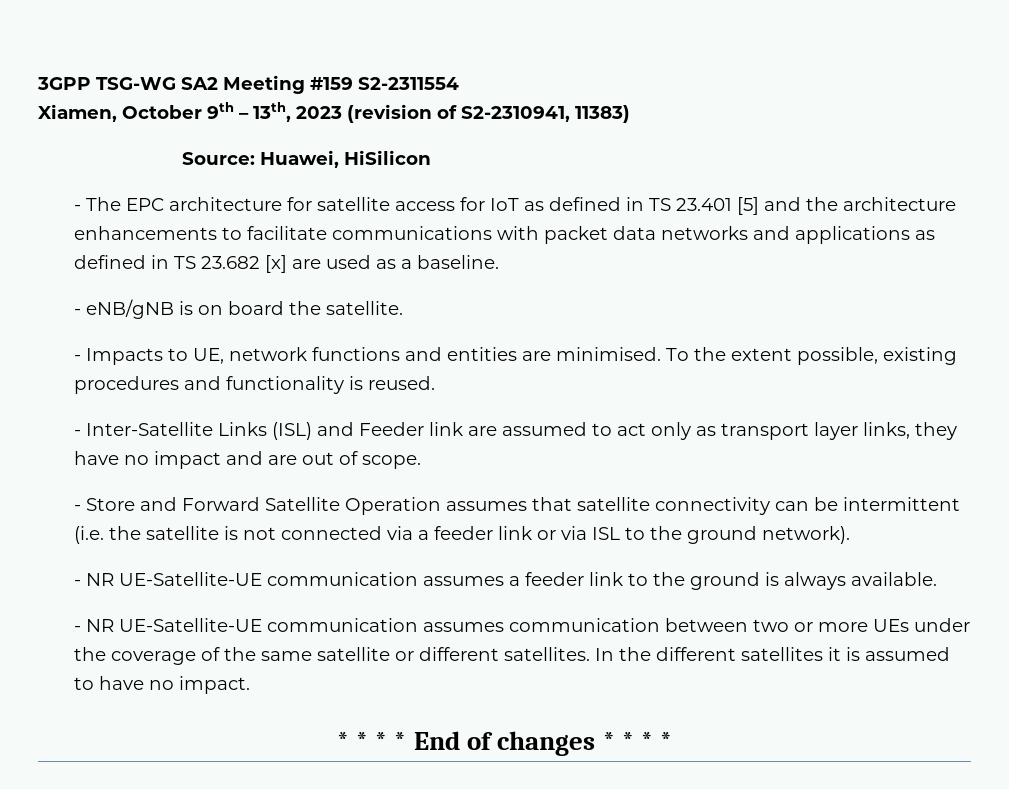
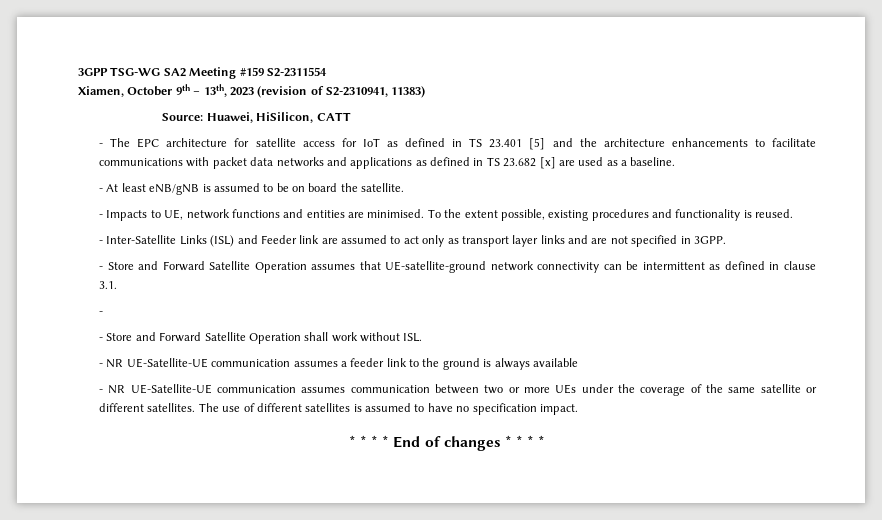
[344,150,432,165] HiSilicon -> [256,112,351,123] HiSilicon, CATT
[86,299,194,319] eNB/gNB is -> [106,183,289,195] At least eNB/gNB is assumed to be
[863,422,958,440] [74,451,422,469] links, they have no impact and are out of scope. -> [540,235,726,247] links and are not specified in 3GPP.
[577,497,651,511] satellite -> [385,261,534,273] UE-satellite-ground network
[74,526,851,544] (i.e. the satellite is not connected via a feeder link or via ISL to the ground network). -> [709,261,816,270] [99,281,118,289] [99,311,104,315] [99,332,423,344] as defined in clause 3.1. // - // - Store and Forward Satellite Operation shall work without ISL.
[851,572,938,586] available. -> [532,358,578,367] available
[595,647,652,661] In the -> [198,403,255,412] The use of
[828,647,842,661] it -> (351, 407) none
(175, 685) none -> [472,403,537,415] specification

